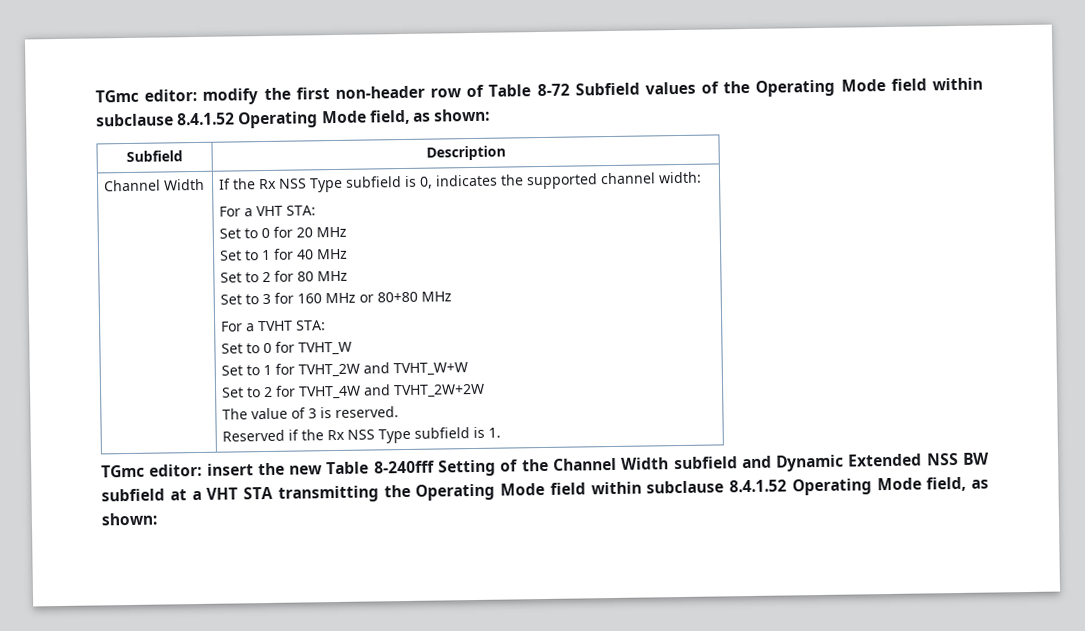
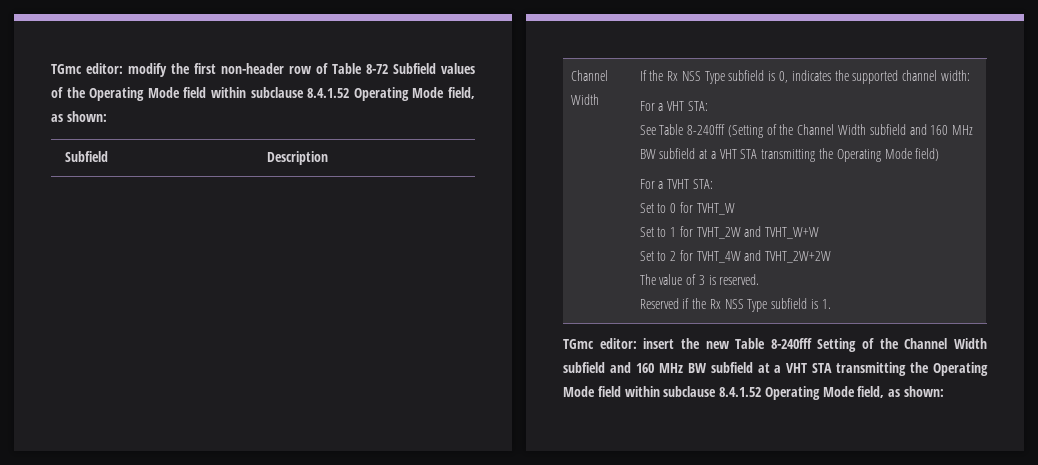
[218,226,347,239] [219,248,348,261] [219,270,348,283] [219,291,452,305] Set to 0 for 20 MHz // Set to 1 for 40 MHz // Set to 2 for 80 MHz // Set to 3 for 160 MHz or 80+80 MHz -> [639,124,974,138] [639,148,940,162] See Table 8-240fff (Setting of the Channel Width subfield and 160 MHz BW subfield at a VHT STA transmitting the Operating Mode field)
[776,452,959,472] Dynamic Extended NSS -> [635,363,683,373] 160 MHz

